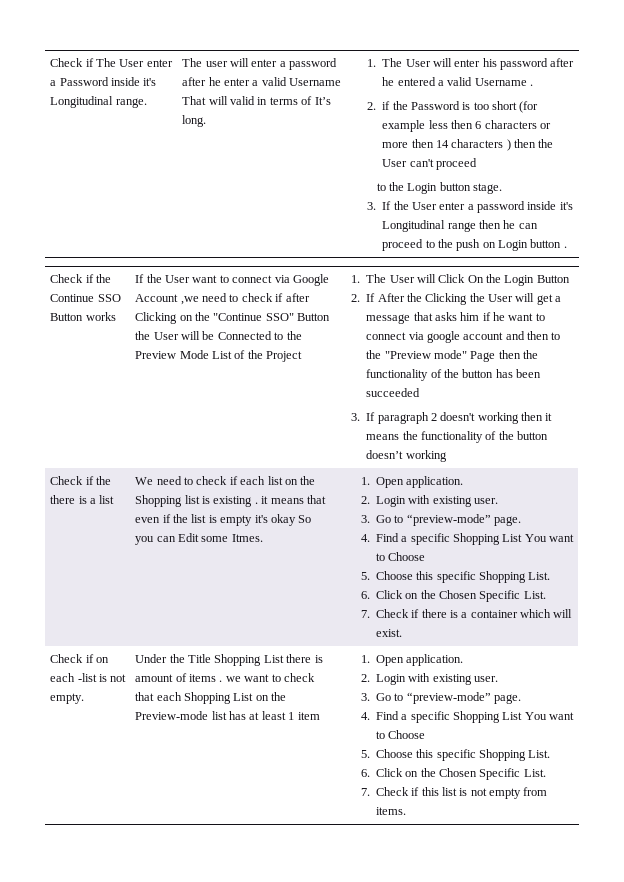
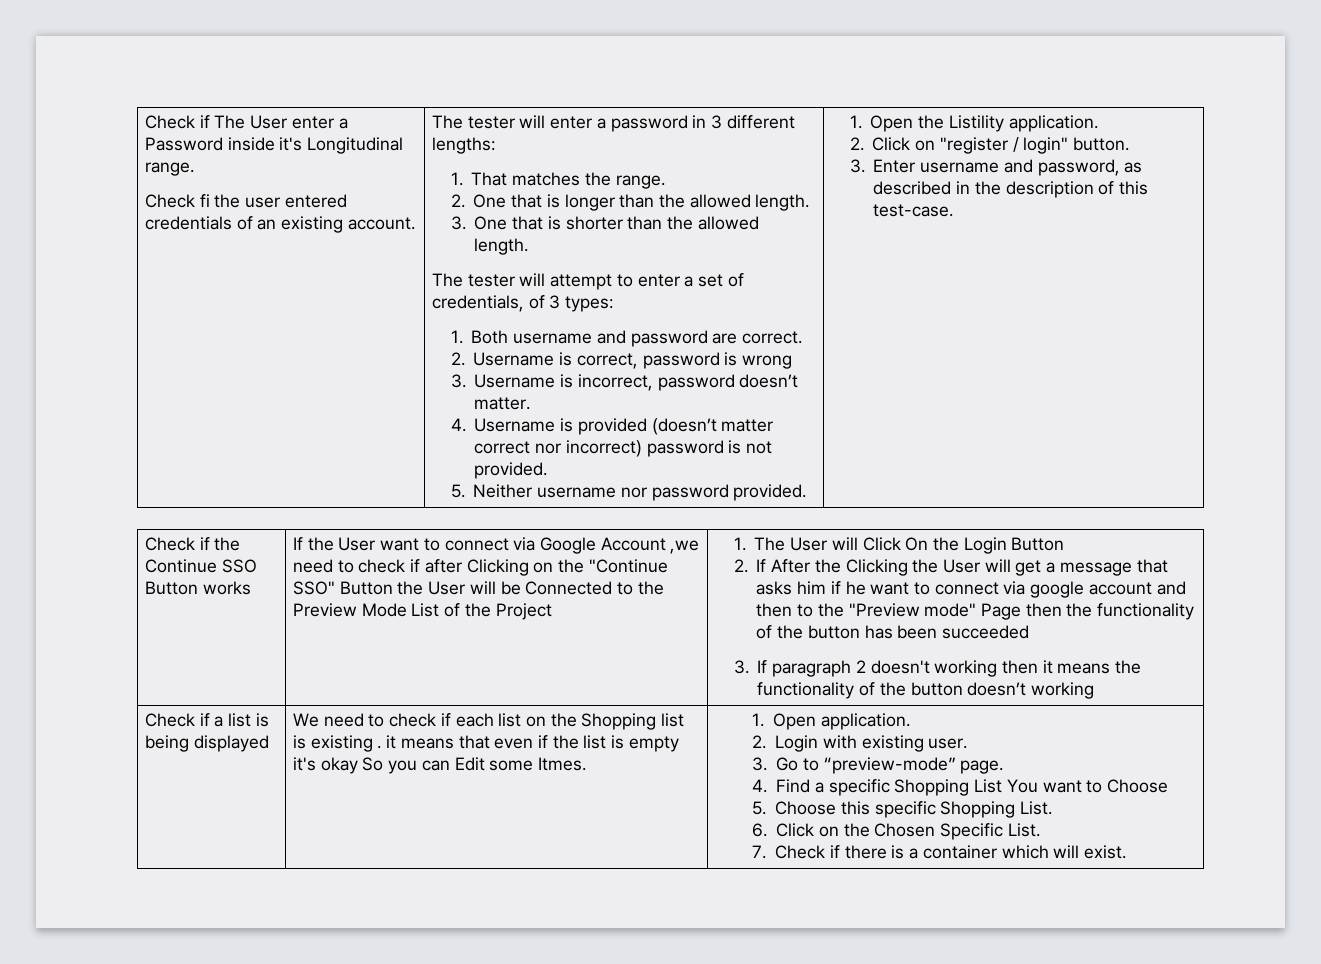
[182,58,228,67] | The user -> [144,194,347,208] [144,216,415,233] [431,115,515,129] // Check fi the user entered credentials of an existing account. | The tester
[182,77,342,86] [182,96,331,105] [182,115,207,127] [366,58,575,70] [382,77,534,86] [366,101,539,113] [382,120,552,132] [382,139,554,151] [382,158,477,170] [376,182,503,194] [366,201,573,213] [382,220,538,232] [382,239,567,251] after he enter a valid Username That will valid in terms of It’s long. | 1. The User will enter his password after he entered a valid Username . // 2. if the Password is too short (for example less then 6 characters or more then 14 characters ) then the User can't proceed // to the Login button stage. // 3. If the User enter a password inside it's Longitudinal range then he can proceed to the push on Login button . -> [692,115,795,129] [431,137,495,154] [450,172,665,189] [450,194,810,211] [450,216,759,230] [474,238,529,255] [431,273,744,290] [431,295,614,312] [450,330,803,347] [450,352,793,369] [450,374,799,391] [474,397,531,410] [450,418,774,435] [474,440,773,457] [474,462,548,479] [450,484,807,501] [849,115,1098,132] [849,137,1130,154] [849,159,1143,176] [873,181,1149,198] [873,204,954,217] in 3 different lengths: // 1. That matches the range. // 2. One that is longer than the allowed length. // 3. One that is shorter than the allowed length. // The tester will attempt to enter a set of credentials, of 3 types: // 1. Both username and password are correct. // 2. Username is correct, password is wrong // 3. Username is incorrect, password doesn’t matter. // 4. Username is provided (doesn’t matter correct nor incorrect) password is not provided. // 5. Neither username nor password provided. | 1. Open the Listility application. // 2. Click on "register / login" button. // 3. Enter username and password, as described in the description of this test-case.
[96,476,112,485] [50,495,87,504] the there is -> (210, 719) none
(115, 499) none -> [255,713,269,727] [144,735,269,752] is being displayed
[50,654,110,663] [50,673,127,682] [50,693,85,704] [135,654,323,666] [135,673,315,682] [135,692,287,704] [135,711,320,720] [360,654,464,666] [360,673,498,685] [360,692,521,704] [360,711,575,723] [375,730,426,739] [360,749,551,761] [360,768,546,780] [360,787,548,799] [375,807,406,815] // Check if on each -list is not empty. | Under the Title Shopping List there is amount of items . we want to check that each Shopping List on the Preview-mode list has at least 1 item | 1. Open application. // 2. Login with existing user. // 3. Go to “preview-mode” page. // 4. Find a specific Shopping List You want to Choose // 5. Choose this specific Shopping List. // 6. Click on the Chosen Specific List. // 7. Check if this list is not empty from items. -> (1126, 852) none

